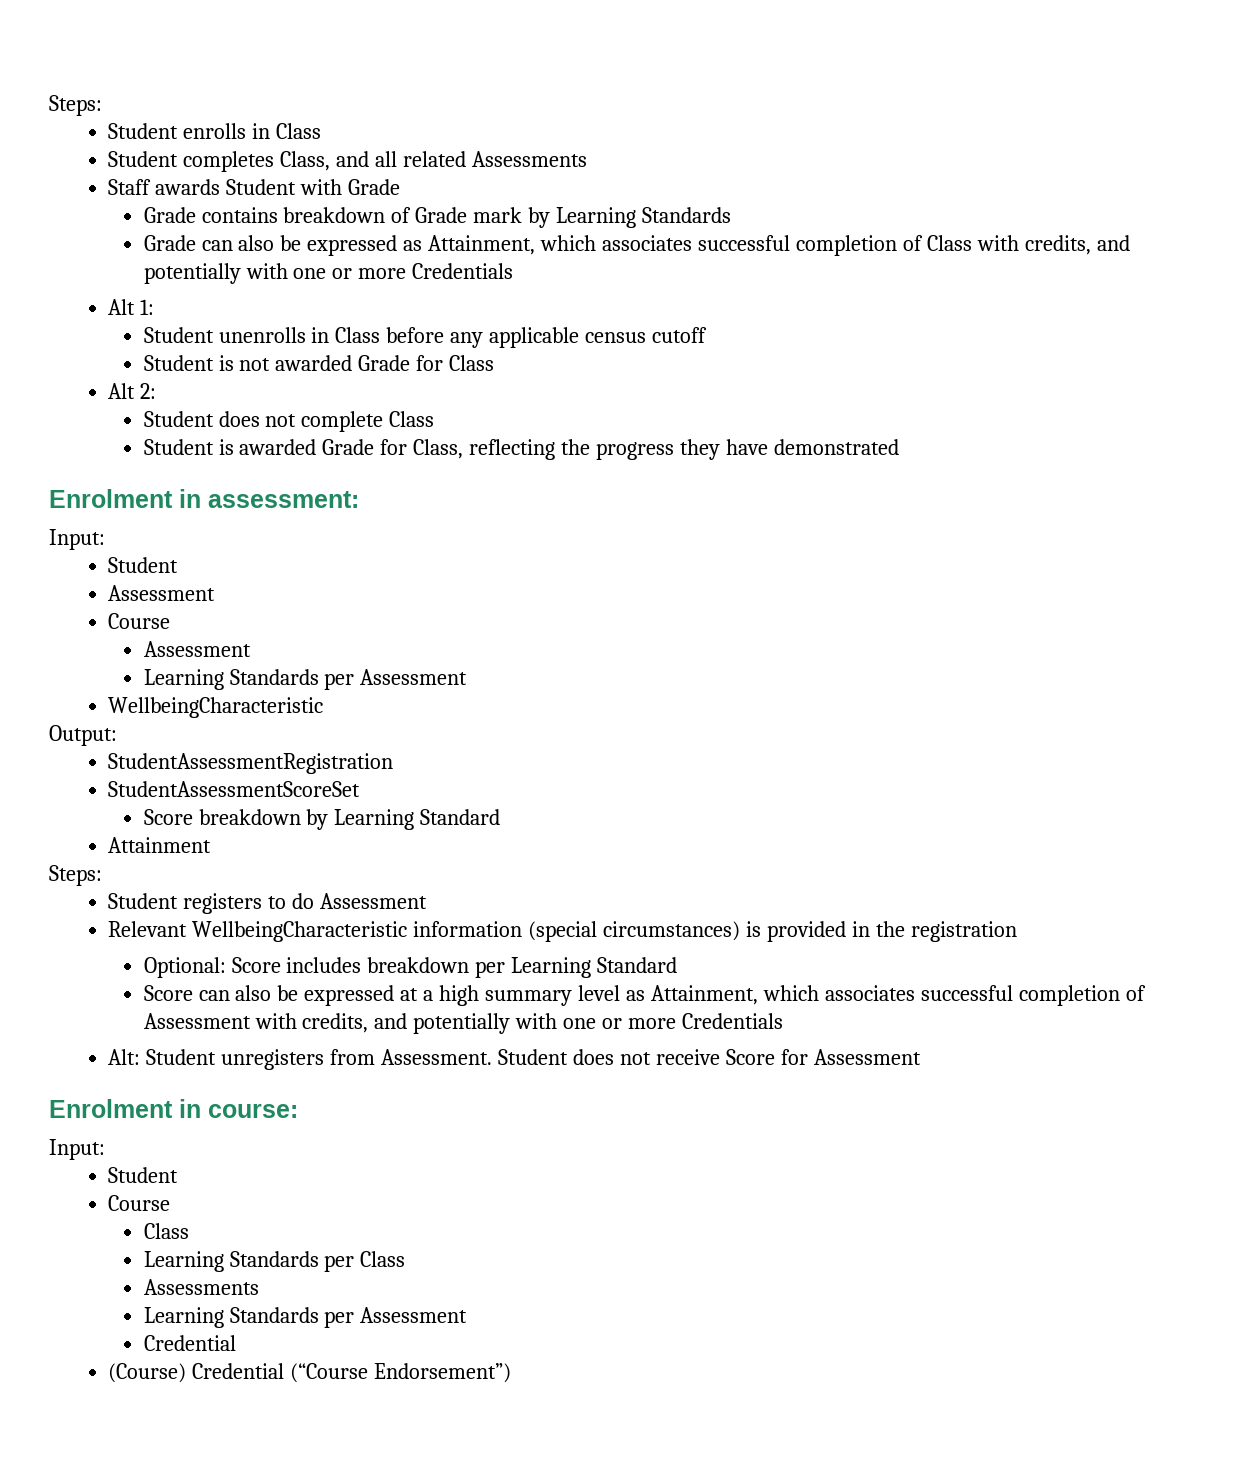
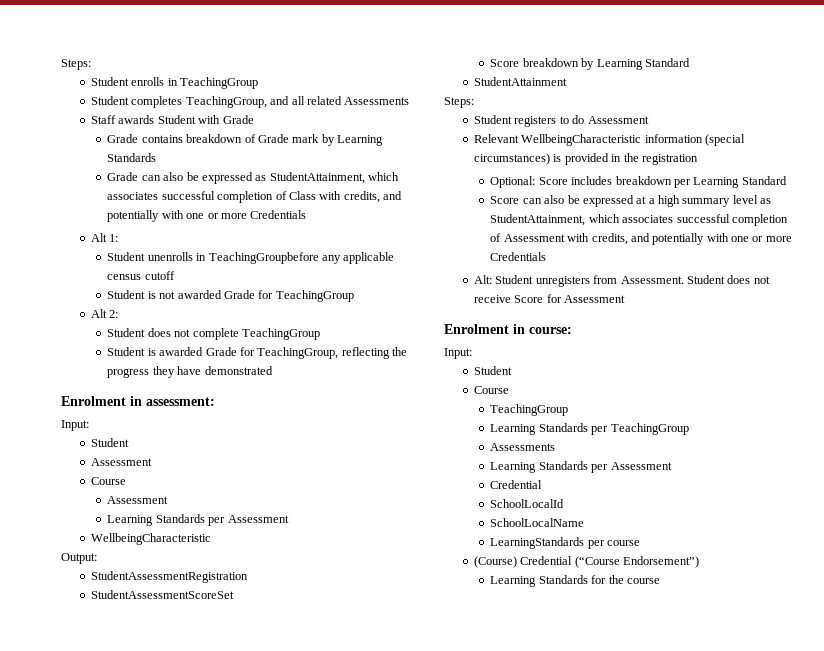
[276,123,322,139] Class -> [180,77,259,89] TeachingGroup
[280,151,331,171] Class, -> [185,96,267,108] TeachingGroup,
[428,235,536,255] Attainment, -> [269,172,365,184] StudentAttainment,
[335,327,445,343] Class before -> [208,252,319,264] TeachingGroupbefore
[449,355,495,371] Class -> [275,290,354,302] TeachingGroup
[389,411,435,427] Class -> [241,328,320,340] TeachingGroup
[413,439,464,459] Class, -> [257,347,339,359] TeachingGroup,
[108,837,212,853] Attainment -> [474,77,568,86] StudentAttainment
[650,985,758,1005] Attainment, -> [490,214,586,226] StudentAttainment,
[143,1223,189,1239] [143,1251,406,1272] Class // Learning Standards per Class -> [490,404,569,416] [490,423,689,435] TeachingGroup // Learning Standards per TeachingGroup
(236, 1343) none -> [490,499,565,508] [490,518,585,527] [490,537,641,549] // SchoolLocalId // SchoolLocalName // LearningStandards per course
(512, 1373) none -> [490,575,660,587] // Learning Standards for the course

